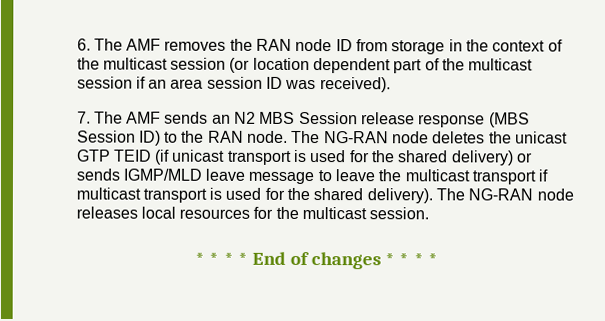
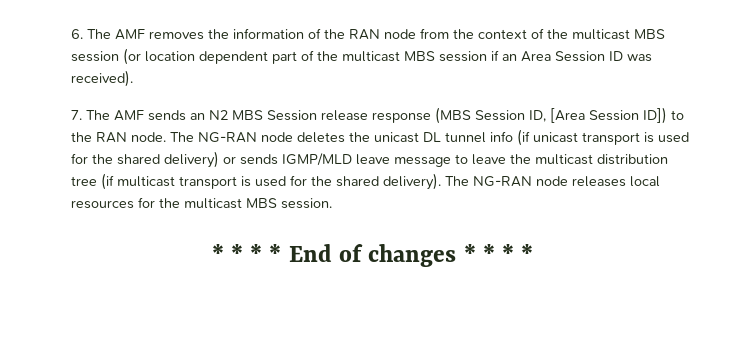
[256,38,463,55] RAN node ID from storage in -> [232,28,449,40] information of the RAN node from
(168, 63) none -> [633,29,665,39] MBS
(534, 64) none -> [403,51,435,61] MBS
[170,76,263,89] area session -> [520,51,605,62] Area Session
[138,130,161,146] ID) -> [528,107,667,124] ID, [Area Session ID])
[75,149,152,162] GTP TEID -> [422,131,513,143] DL tunnel info
[472,169,549,185] transport if -> [596,154,668,165] [70,173,114,190] distribution tree (if
(368, 213) none -> [245,198,277,208] MBS

